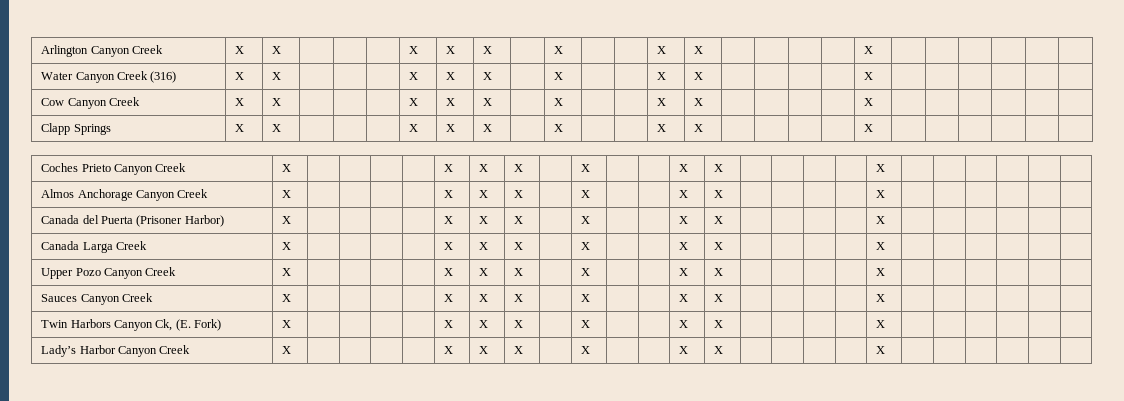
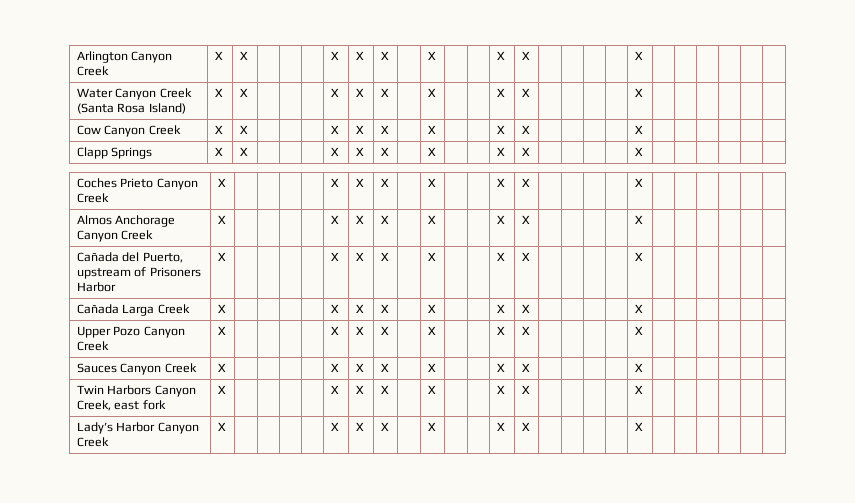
[150,71,177,83] (316) -> [76,103,186,114] (Santa Rosa Island)
[41,215,224,227] [282,216,292,224] [444,216,454,224] [479,216,489,224] [514,216,524,224] [581,216,591,224] [679,216,689,224] [714,216,724,224] [876,216,886,224] [41,241,80,250] Canada del Puerta (Prisoner Harbor) | X | | | | | X | X | X | | X | | | X | X | | | | | X | | | | | | // Canada -> [76,252,183,263] [76,267,201,279] [76,282,116,292] [217,252,226,261] [330,252,339,261] [355,252,364,261] [380,252,389,261] [427,252,436,261] [496,252,505,261] [521,252,530,261] [634,252,643,261] [76,304,119,314] Cañada del Puerto, upstream of Prisoners Harbor | X | | | | | X | X | X | | X | | | X | X | | | | | X | | | | | | // Cañada
[155,319,222,331] Ck, (E. Fork) -> [76,400,166,411] Creek, east fork

